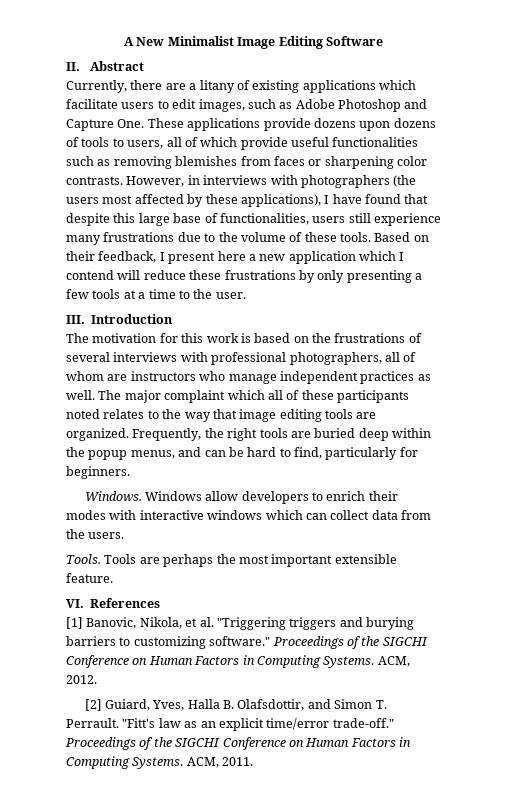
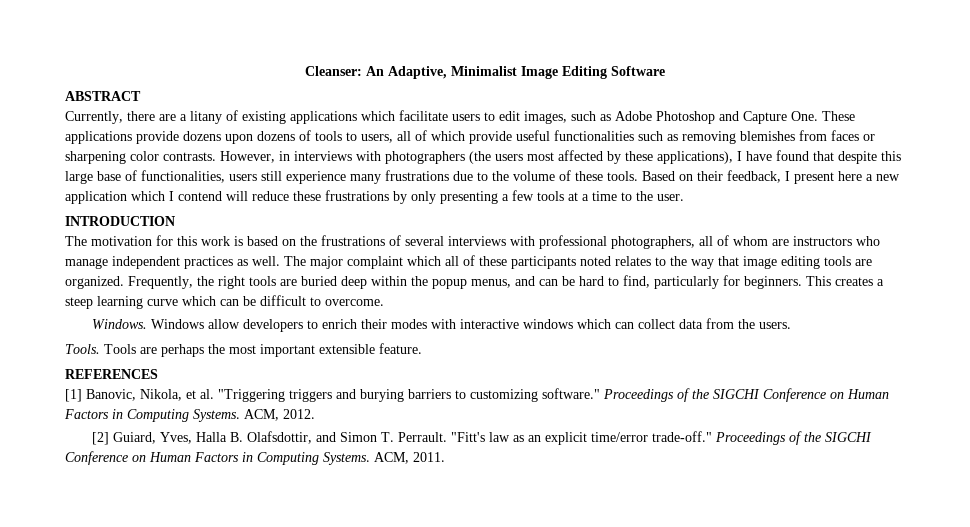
[124,37,165,46] A New -> [305,66,447,79] Cleanser: An Adaptive,
[66,61,144,71] II. Abstract -> [65,91,141,101] ABSTRACT
[66,314,174,324] III. Introduction -> [65,216,175,226] INTRODUCTION
(130, 472) none -> [806,276,884,286] [65,295,384,309] This creates a steep learning curve which can be difficult to overcome.
[66,598,161,608] VI. References -> [65,369,158,379] REFERENCES

